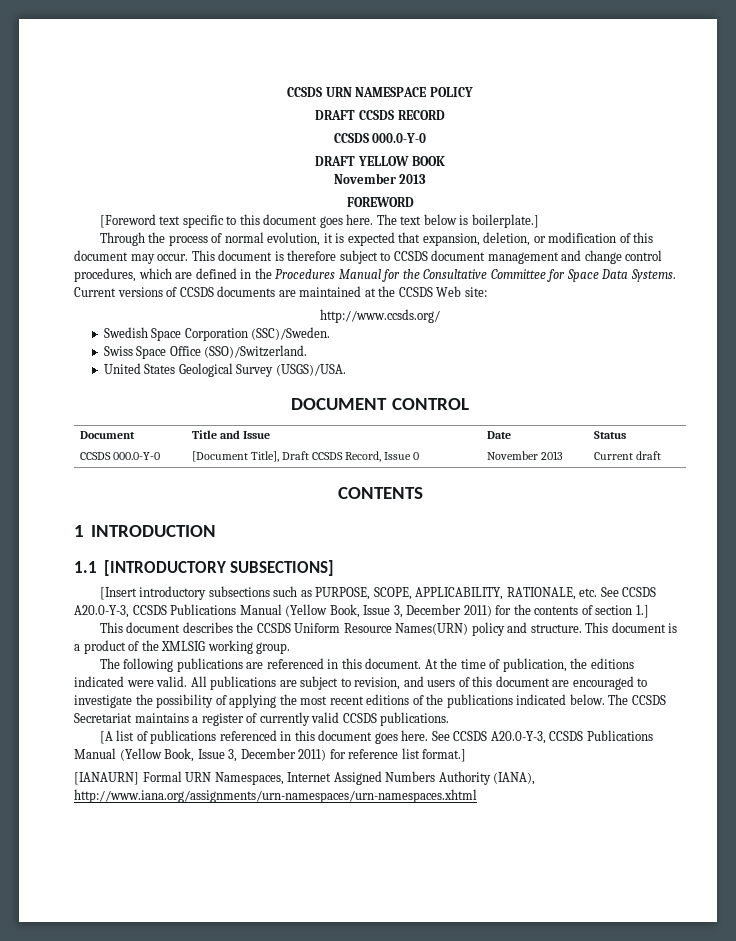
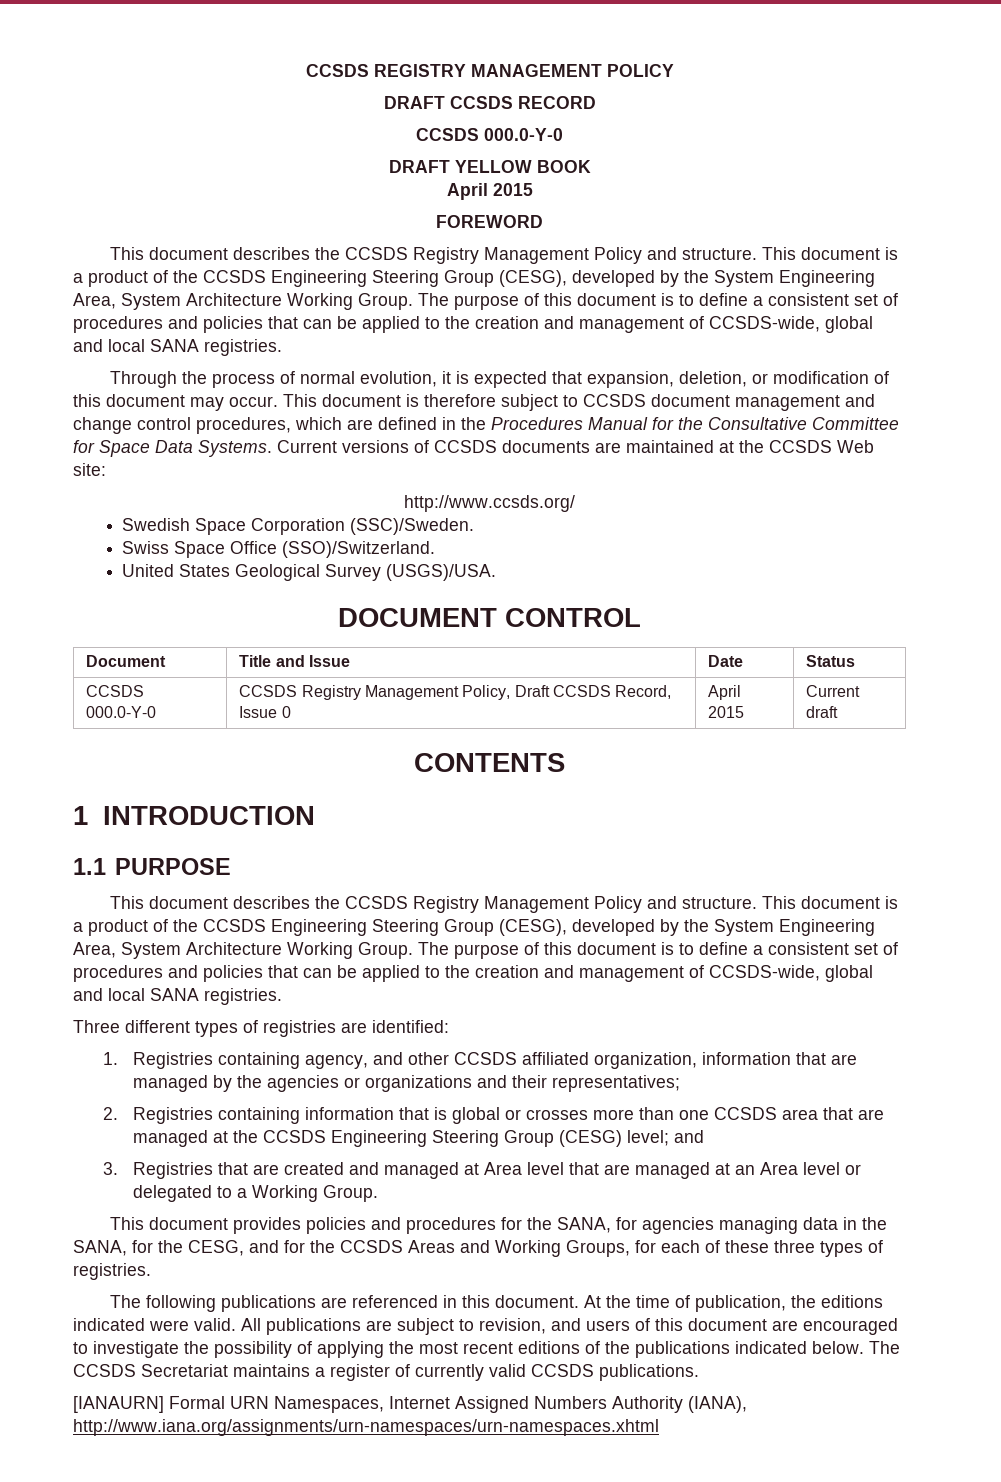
[287,87,427,97] CCSDS URN NAMESPACE -> [305,64,602,77] CCSDS REGISTRY MANAGEMENT
[333,173,427,184] November 2013 -> [446,183,533,200] April 2015
[99,214,539,228] [Foreword text specific to this document goes here. The text below is boilerplate.] -> [109,247,898,264] [73,270,875,287] [73,293,898,310] [73,316,873,333] [73,339,282,356] This document describes the CCSDS Registry Management Policy and structure. This document is a product of the CCSDS Engineering Steering Group (CESG), developed by the System Engineering Area, System Architecture Working Group. The purpose of this document is to define a consistent set of procedures and policies that can be applied to the creation and management of CCSDS-wide, global and local SANA registries.
[191,451,279,462] [Document Title], -> [239,685,511,700] CCSDS Registry Management Policy,
[486,451,563,460] November 2013 -> [708,685,742,700] [708,706,745,718] April 2015
[103,560,335,576] [99,586,657,600] [74,604,649,618] [99,622,678,636] [74,640,291,654] [INTRODUCTORY SUBSECTIONS] // [Insert introductory subsections such as PURPOSE, SCOPE, APPLICABILITY, RATIONALE, etc. See CCSDS A20.0-Y-3, CCSDS Publications Manual (Yellow Book, Issue 3, December 2011) for the contents of section 1.] // This document describes the CCSDS Uniform Resource Names(URN) policy and structure. This document is a product of the XMLSIG working group. -> [114,858,231,875] [109,896,898,913] [73,919,875,936] [73,942,898,959] [73,965,873,982] [73,988,282,1005] [73,1020,449,1037] [103,1052,858,1069] [133,1075,681,1092] [103,1107,885,1124] [133,1130,705,1147] [103,1162,862,1179] [133,1185,379,1202] [109,1217,887,1234] [73,1240,883,1257] [73,1263,151,1280] PURPOSE // This document describes the CCSDS Registry Management Policy and structure. This document is a product of the CCSDS Engineering Steering Group (CESG), developed by the System Engineering Area, System Architecture Working Group. The purpose of this document is to define a consistent set of procedures and policies that can be applied to the creation and management of CCSDS-wide, global and local SANA registries. // Three different types of registries are identified: // 1. Registries containing agency, and other CCSDS affiliated organization, information that are managed by the agencies or organizations and their representatives; // 2. Registries containing information that is global or crosses more than one CCSDS area that are managed at the CCSDS Engineering Steering Group (CESG) level; and // 3. Registries that are created and managed at Area level that are managed at an Area level or delegated to a Working Group. // This document provides policies and procedures for the SANA, for agencies managing data in the SANA, for the CESG, and for the CCSDS Areas and Working Groups, for each of these three types of registries.
[99,730,653,744] [74,748,467,762] // [A list of publications referenced in this document goes here. See CCSDS A20.0-Y-3, CCSDS Publications Manual (Yellow Book, Issue 3, December 2011) for reference list format.] -> (699, 1372) none

